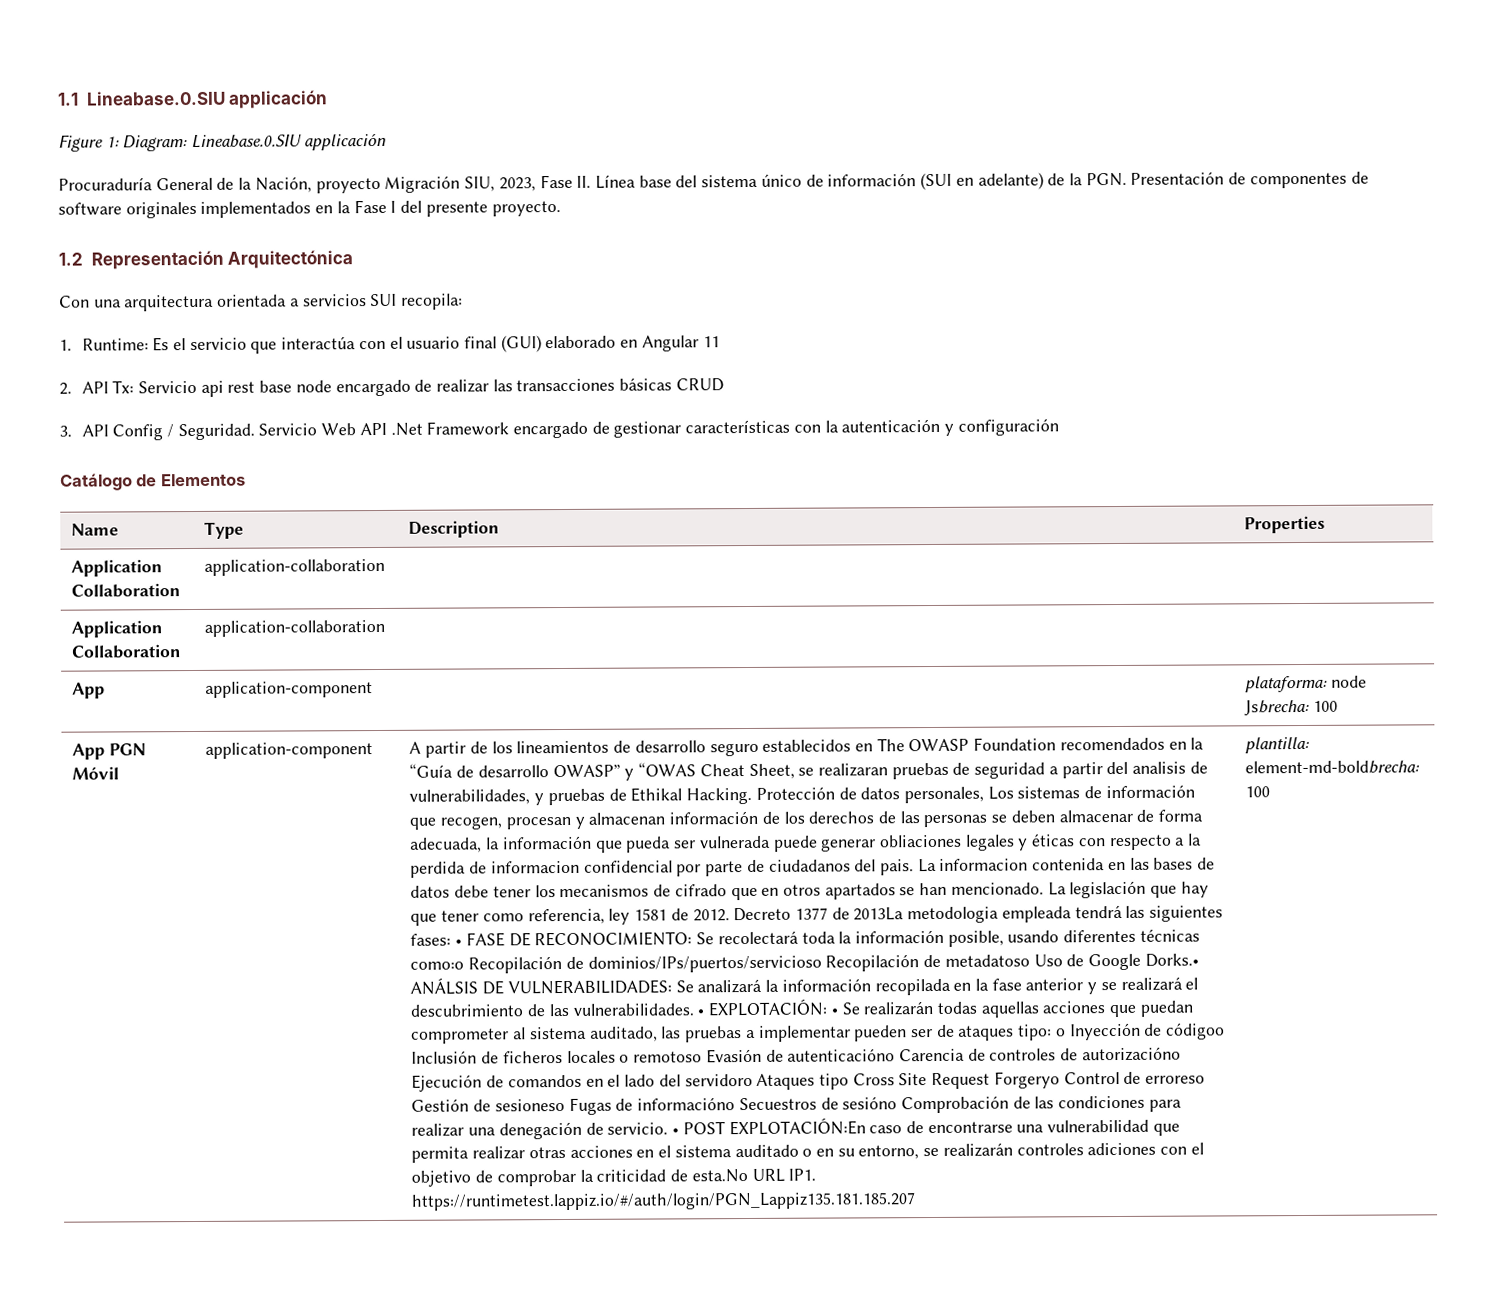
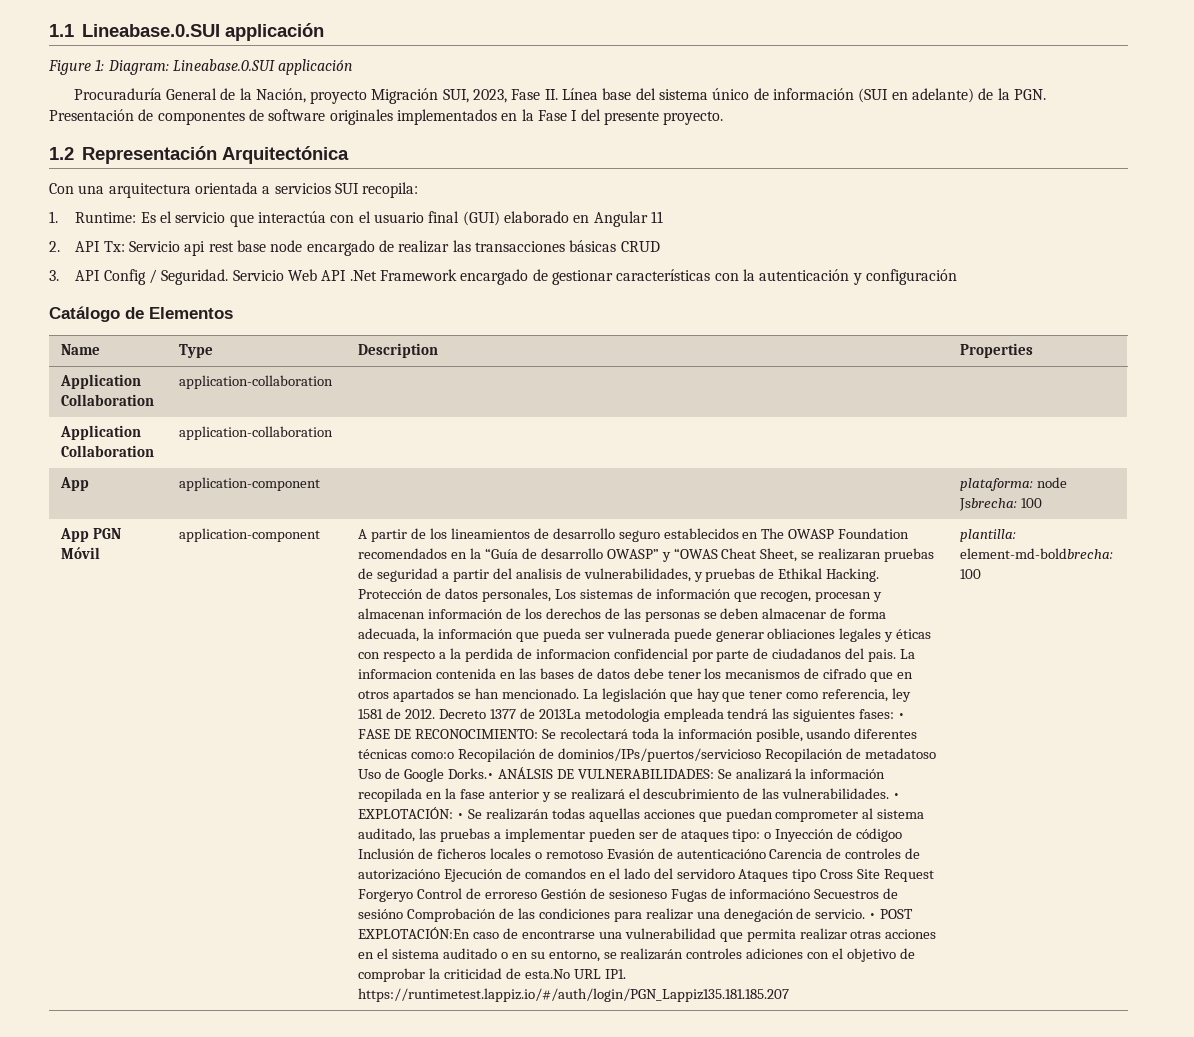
[85,90,226,106] Lineabase.0.SIU -> [82,24,220,37] Lineabase.0.SUI
[191,134,303,149] Lineabase.0.SIU -> [172,59,275,71] Lineabase.0.SUI
[464,176,496,192] SIU, -> [442,89,469,103] SUI,

